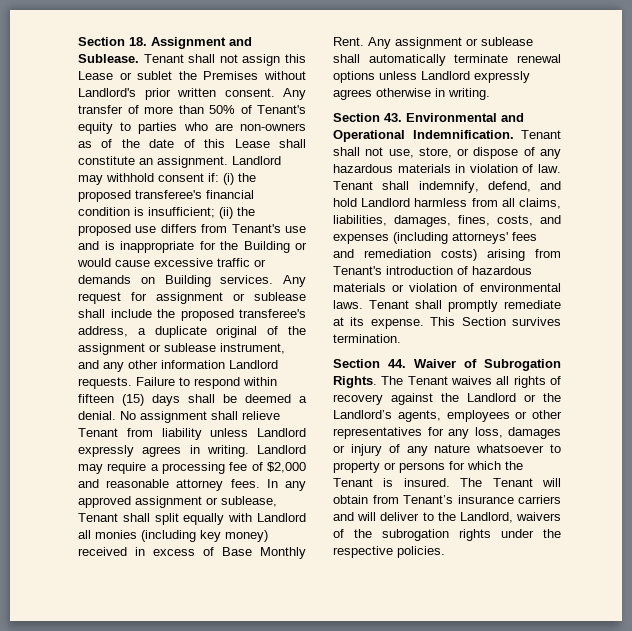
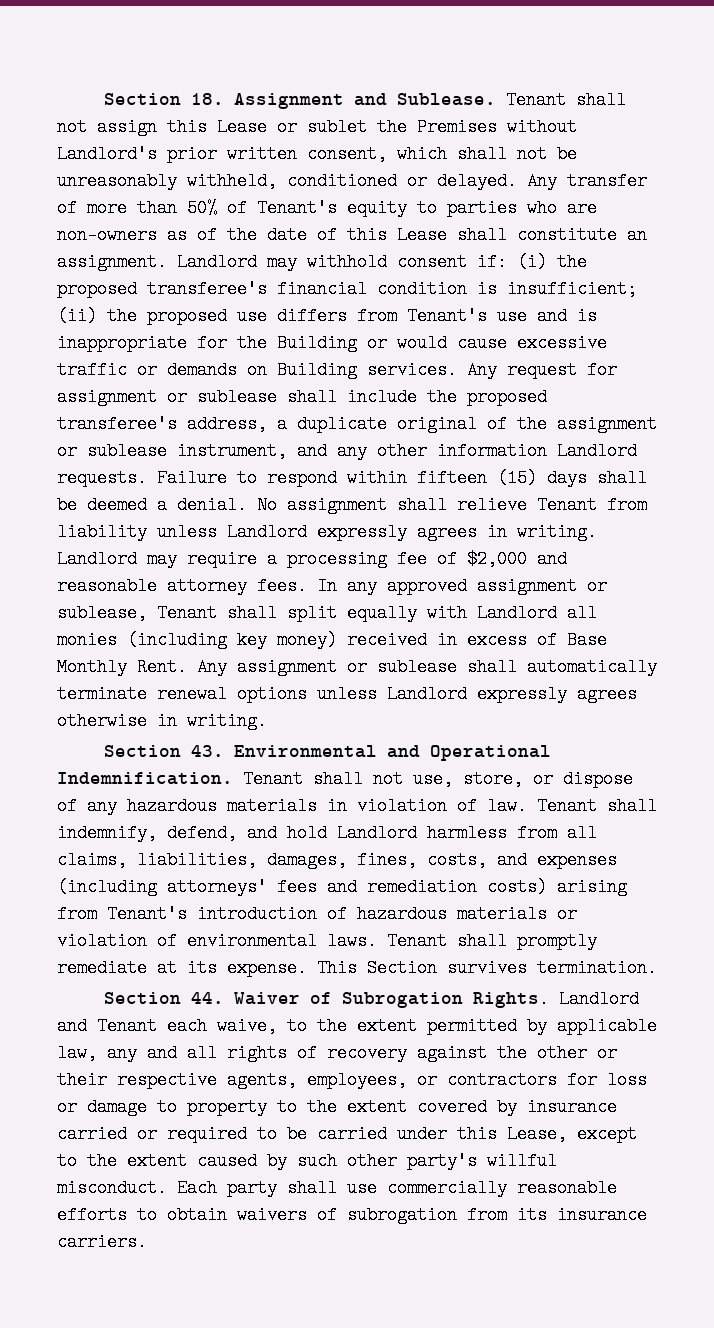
[224,88,275,97] consent. -> [307,145,577,163] [57,172,517,190] consent, which shall not be unreasonably withheld, conditioned or delayed.
[381,376,492,385] The Tenant waives -> [559,990,640,1008] [57,1017,657,1035] [57,1044,177,1062] Landlord and Tenant each waive, to the extent permitted by applicable law, any and
[467,393,561,402] [333,410,562,422] [333,427,561,439] [333,444,561,456] [333,461,523,473] [333,478,561,487] [333,495,561,504] [333,512,561,523] [333,529,561,541] [333,546,445,558] Landlord or the Landlord’s agents, employees or other representatives for any loss, damages or injury of any nature whatsoever to property or persons for which the Tenant is insured. The Tenant will obtain from Tenant’s insurance carriers and will deliver to the Landlord, waivers of the subrogation rights under the respective policies. -> [537,1044,617,1062] [57,1071,647,1089] [57,1098,617,1116] [57,1125,637,1143] [57,1152,557,1170] [57,1179,617,1197] [57,1206,647,1224] [57,1233,147,1251] other or their respective agents, employees, or contractors for loss or damage to property to the extent covered by insurance carried or required to be carried under this Lease, except to the extent caused by such other party's willful misconduct. Each party shall use commercially reasonable efforts to obtain waivers of subrogation from its insurance carriers.

